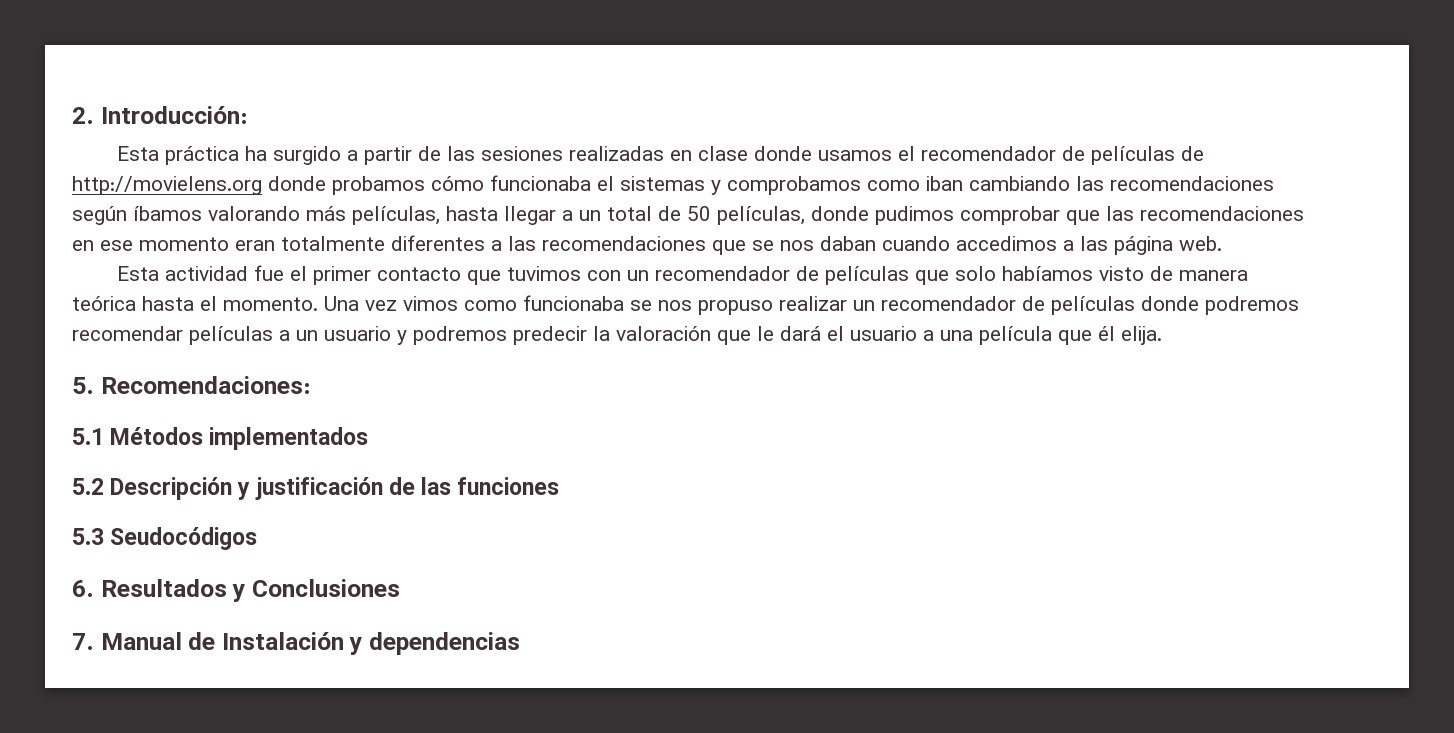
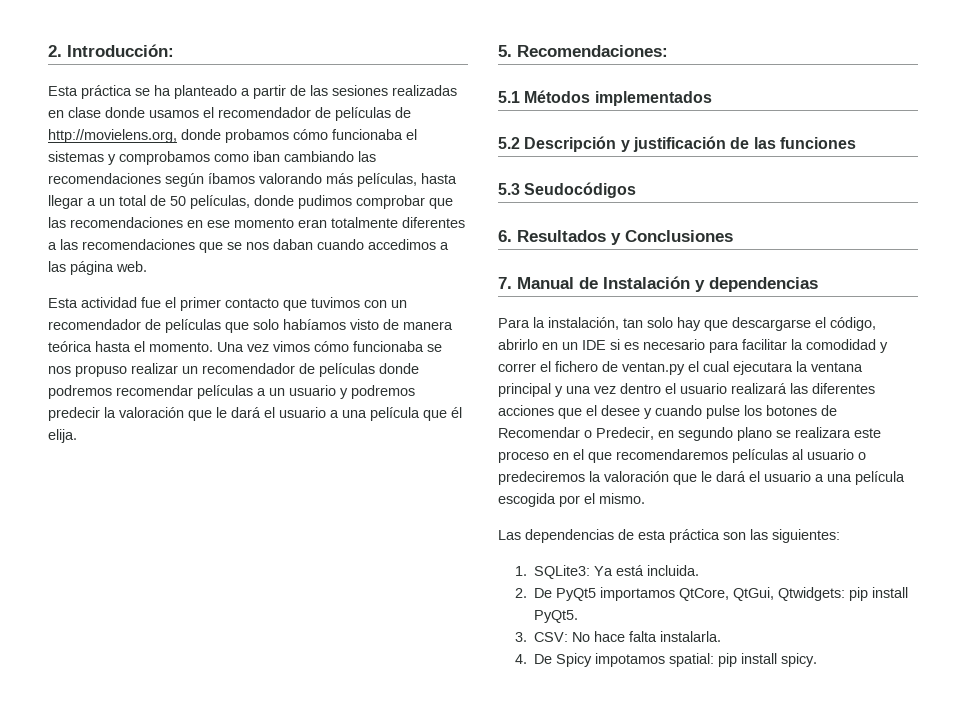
[244,146,341,165] ha surgido -> [135,85,237,99] se ha planteado
[72,176,262,195] http://movielens.org -> [48,129,177,143] http://movielens.org,
[464,300,517,311] como -> [314,341,349,352] cómo
(521, 643) none -> [498,317,876,331] [498,339,888,353] [498,361,863,375] [498,383,875,397] [498,405,837,419] [498,427,881,441] [498,449,866,463] [498,471,905,485] [498,493,645,507] [498,529,840,543] [514,565,699,579] [514,587,908,601] [533,610,578,623] [514,631,721,642] [514,653,817,667] // Para la instalación, tan solo hay que descargarse el código, abrirlo en un IDE si es necesario para facilitar la comodidad y correr el fichero de ventan.py el cual ejecutara la ventana principal y una vez dentro el usuario realizará las diferentes acciones que el desee y cuando pulse los botones de Recomendar o Predecir, en segundo plano se realizara este proceso en el que recomendaremos películas al usuario o predeciremos la valoración que le dará el usuario a una película escogida por el mismo. // Las dependencias de esta práctica son las siguientes: // 1. SQLite3: Ya está incluida. // 2. De PyQt5 importamos QtCore, QtGui, Qtwidgets: pip install PyQt5. // 3. CSV: No hace falta instalarla. // 4. De Spicy impotamos spatial: pip install spicy.

